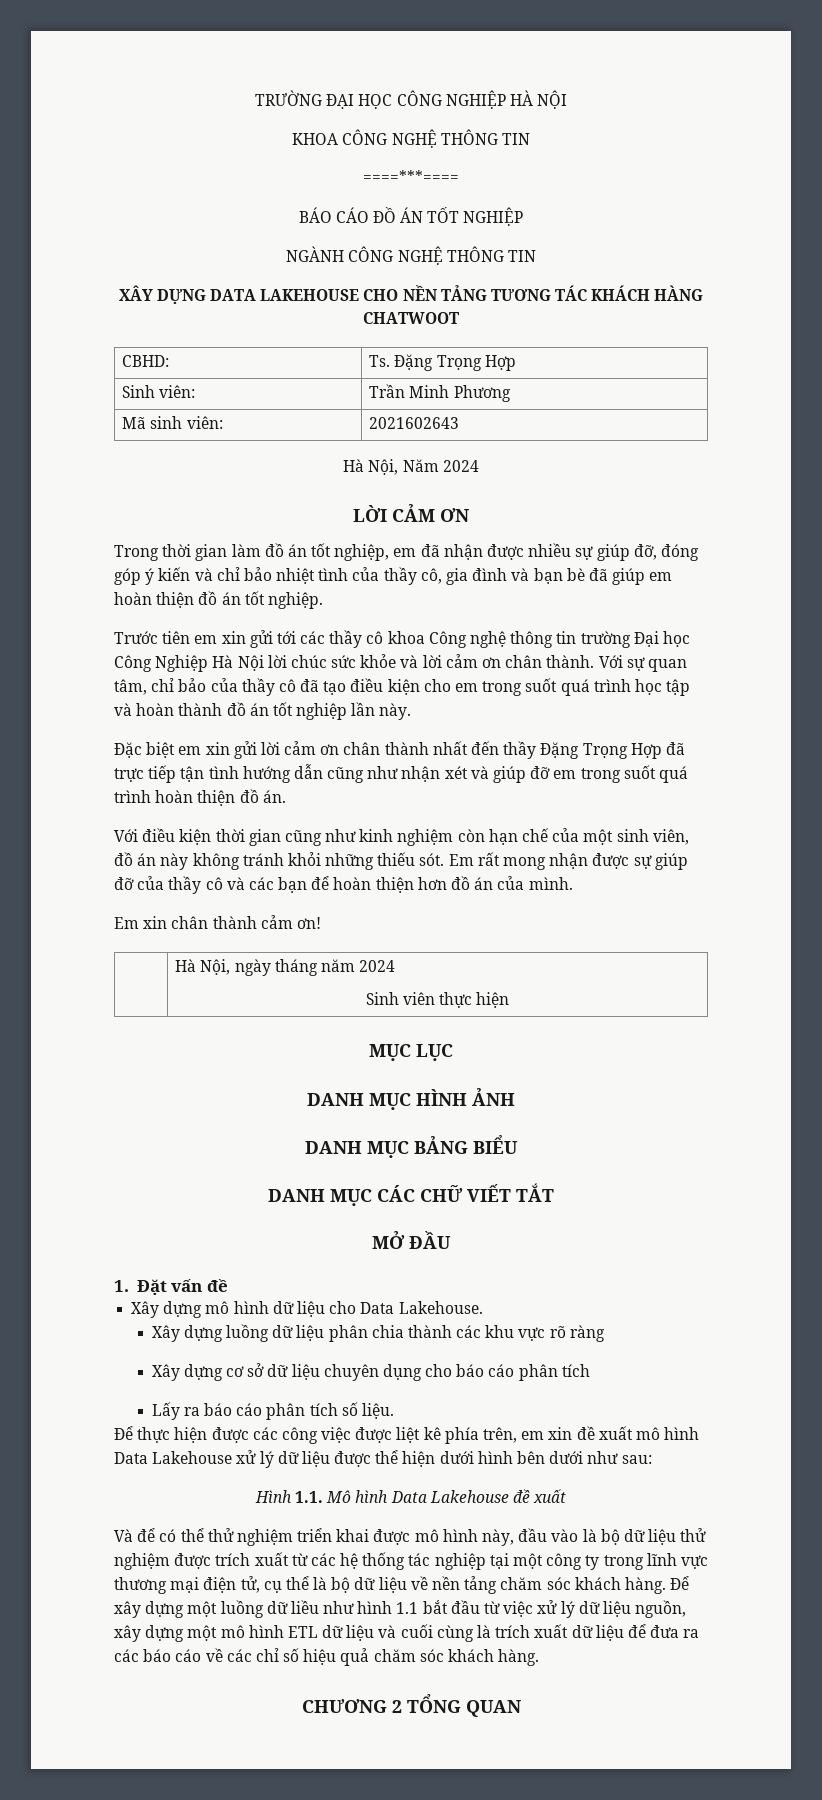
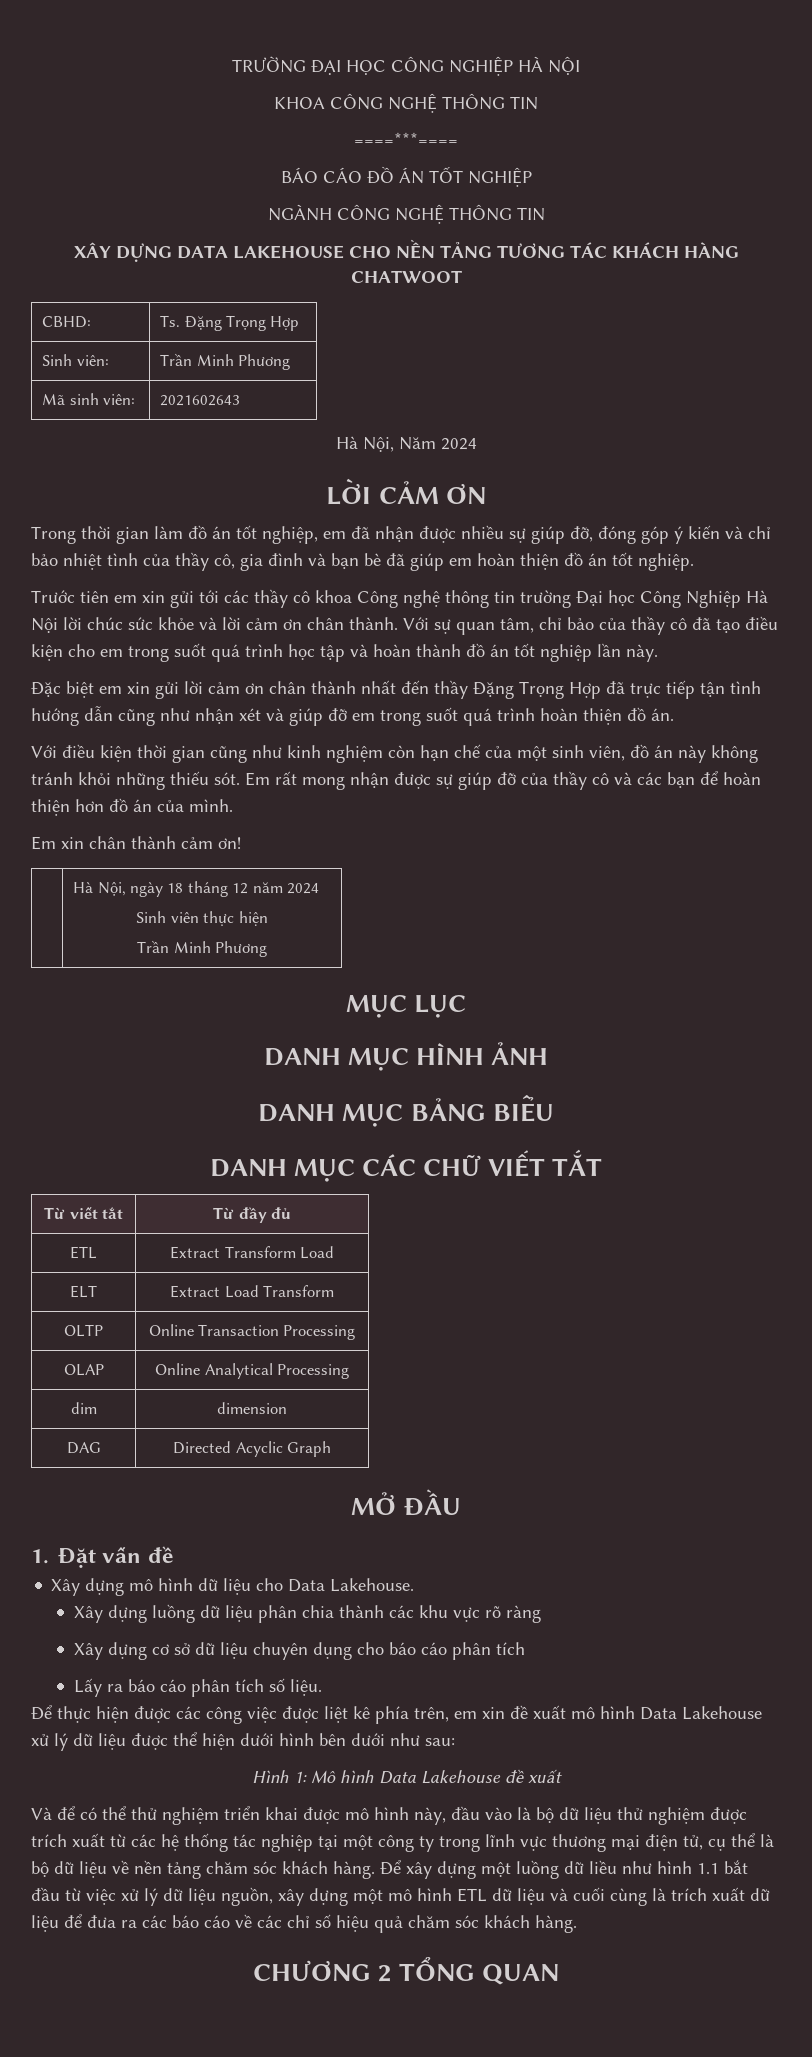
[274,959,318,976] tháng -> [167,881,249,897] 18 tháng 12
(510, 1000) none -> [137,940,267,957] // Trần Minh Phương
(554, 1192) none -> [44,1207,123,1219] [213,1207,291,1223] [70,1246,97,1259] [170,1246,334,1259] [70,1285,97,1298] [170,1285,334,1298] [64,1324,103,1337] [148,1324,356,1340] [63,1364,104,1376] [155,1363,349,1379] [70,1402,97,1414] [217,1402,287,1414] [66,1442,101,1454] [173,1441,331,1457] // Từ viết tắt | Từ đầy đủ // ETL | Extract Transform Load // ELT | Extract Load Transform // OLTP | Online Transaction Processing // OLAP | Online Analytical Processing // dim | dimension // DAG | Directed Acyclic Graph
[295,1491,324,1503] 1.1. -> [293,1771,307,1783] 1:

